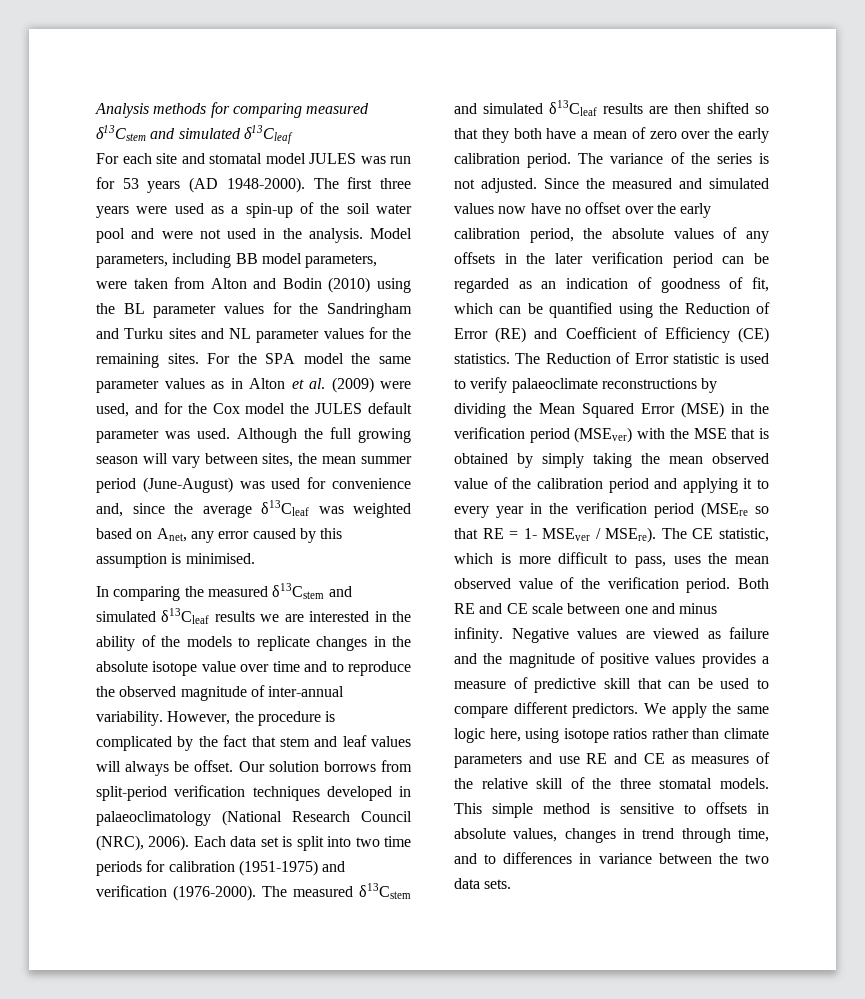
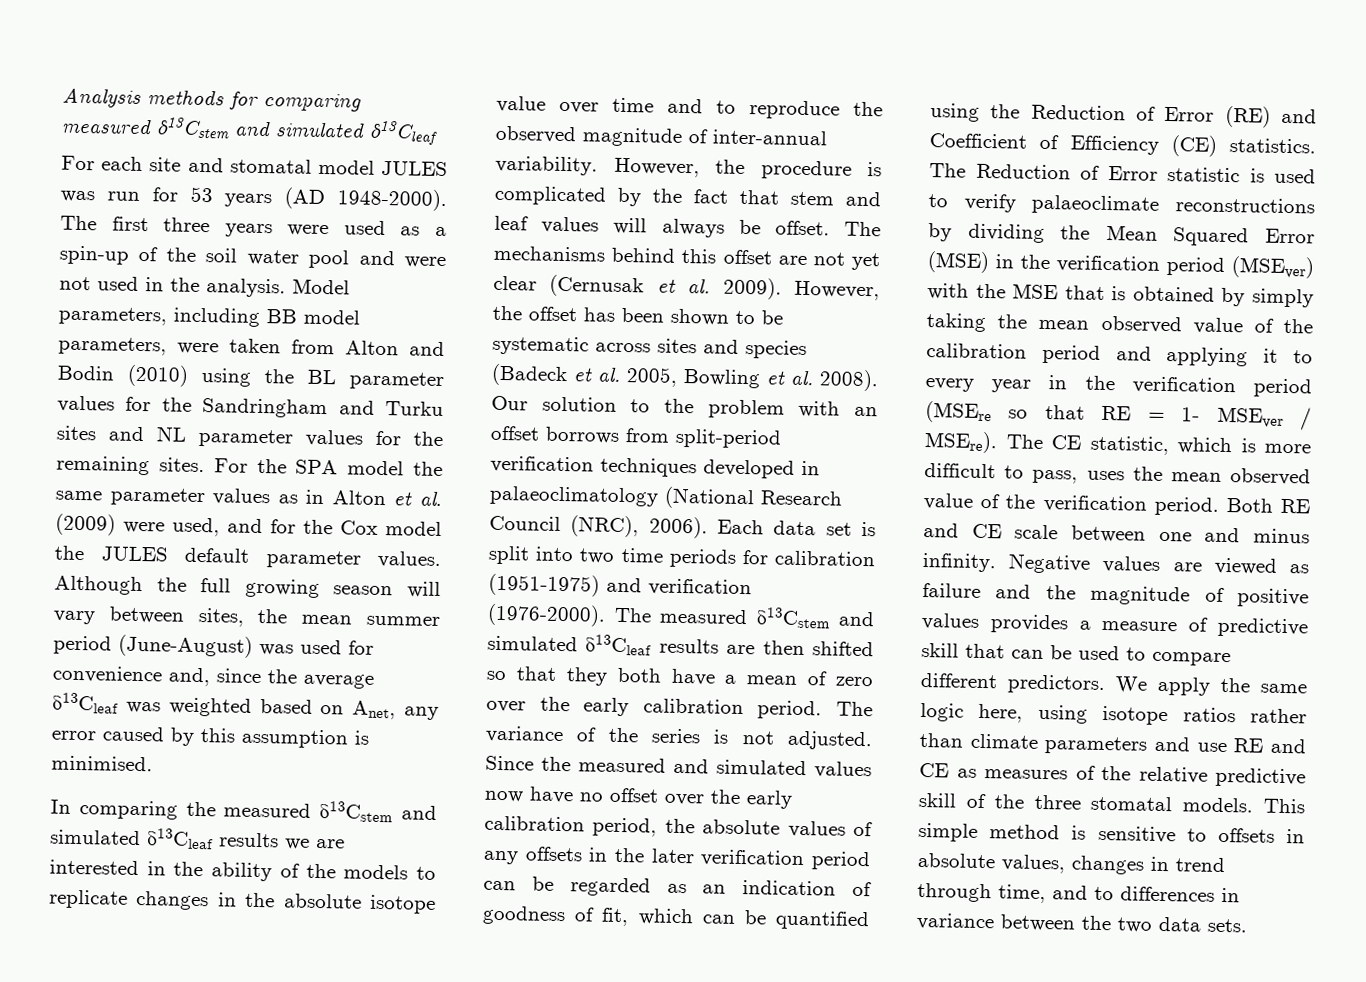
[165,428,230,439] was used. -> [377,550,441,568] values.
[238,761,319,772] Our solution -> [844,221,881,237] [493,245,880,271] [493,274,880,301] [492,305,784,326] [492,335,807,360] [491,363,879,392] [491,395,878,419] [490,425,540,441] The mechanisms behind this offset are not yet clear (Cernusak et al. 2009). However, the offset has been shown to be systematic across sites and species (Badeck et al. 2005, Bowling et al. 2008). Our solution to the problem with an offset
(528, 783) none -> [1215,767,1306,788] predictive

